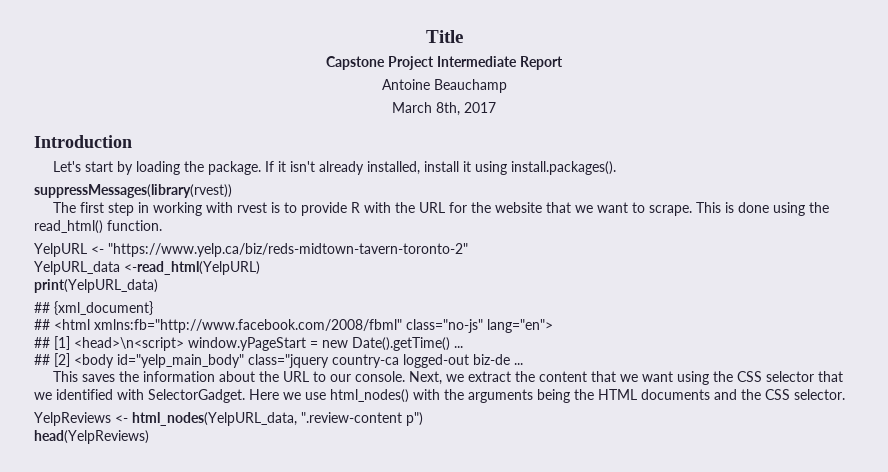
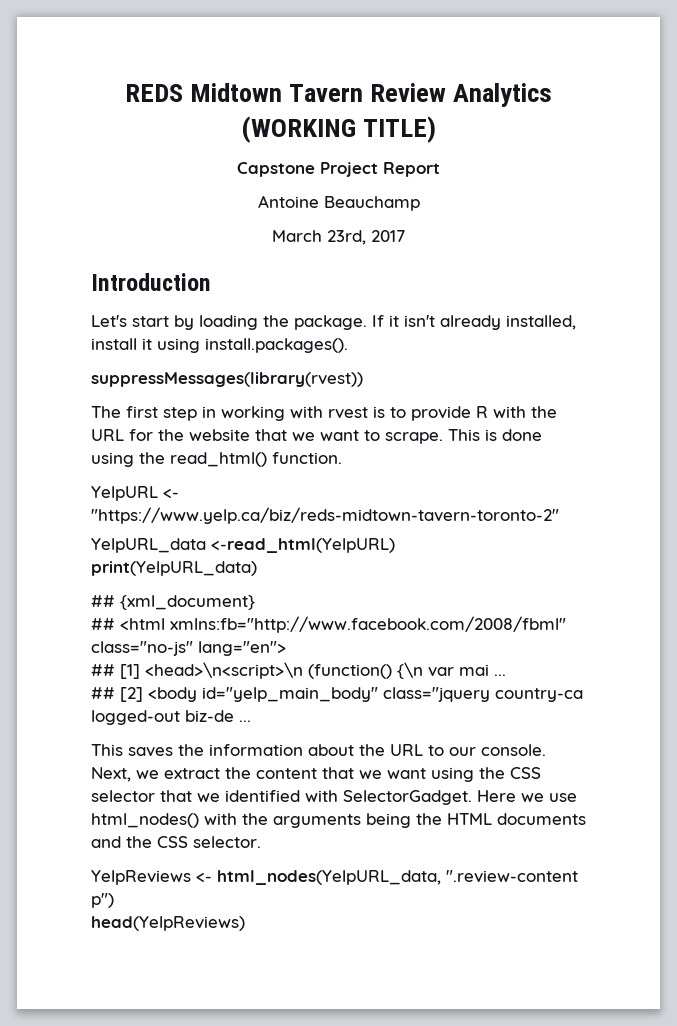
[425,30,463,43] Title -> [124,83,553,107] [240,116,437,143] REDS Midtown Tavern Review Analytics (WORKING TITLE)
[437,56,517,67] Intermediate -> (378, 169) none
[436,102,460,116] 8th, -> [327,230,366,245] 23rd,
[74,337,450,351] <head>\n<script> window.yPageStart = new Date().getTime() -> [145,662,489,679] <head>\n<script>\n (function() {\n var mai

